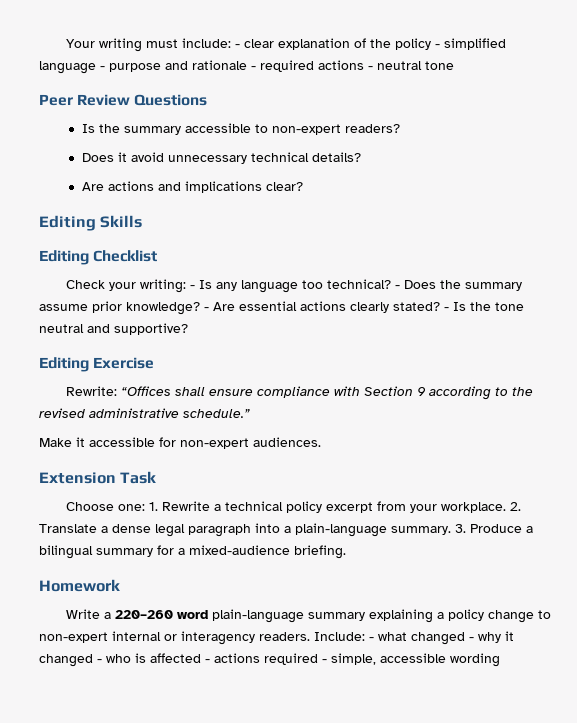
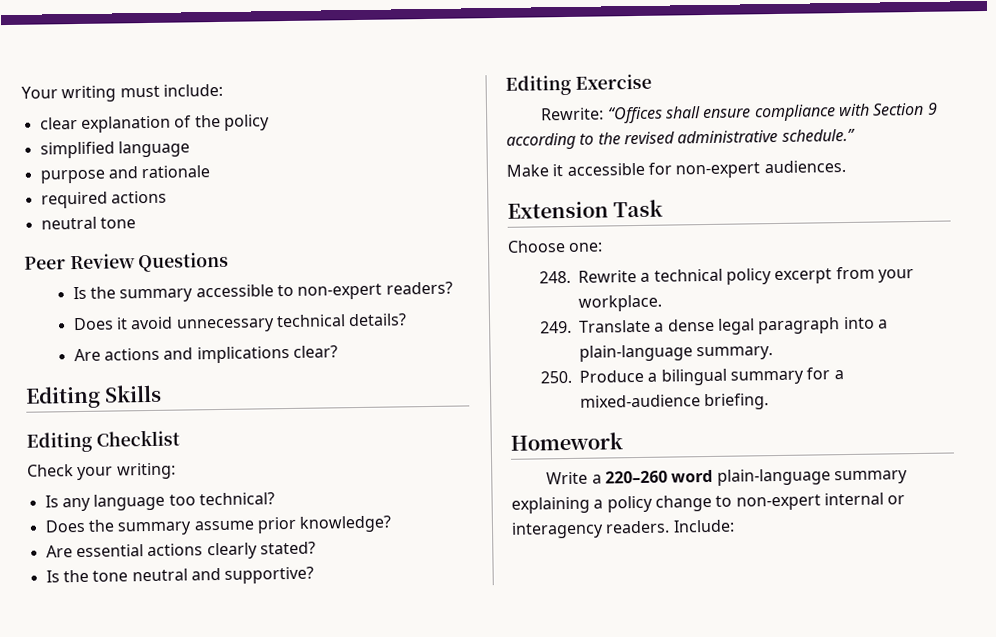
[235,44,241,48] - -> (223, 90) //
[435,44,441,48] - -> (270, 122) //
[100,66,105,70] - -> (190, 149) //
[251,66,256,70] - -> (211, 172) //
[368,66,373,70] - -> (167, 197) //
[190,285,196,289] - -> (176, 471) //
[395,285,401,289] - -> (275, 499) //
[204,307,209,311] - -> (393, 524) //
[444,307,449,311] - -> (316, 548) //
[149,502,159,511] 1. -> [539,270,572,284] // 248.
[510,502,522,511] 2. -> [540,320,573,334] // 249.
[455,524,466,533] 3. -> [540,370,573,384] // 250.
[369,631,514,645] [39,653,500,667] - what changed - why it changed - who is affected - actions required - simple, accessible wording -> (735, 526) none

